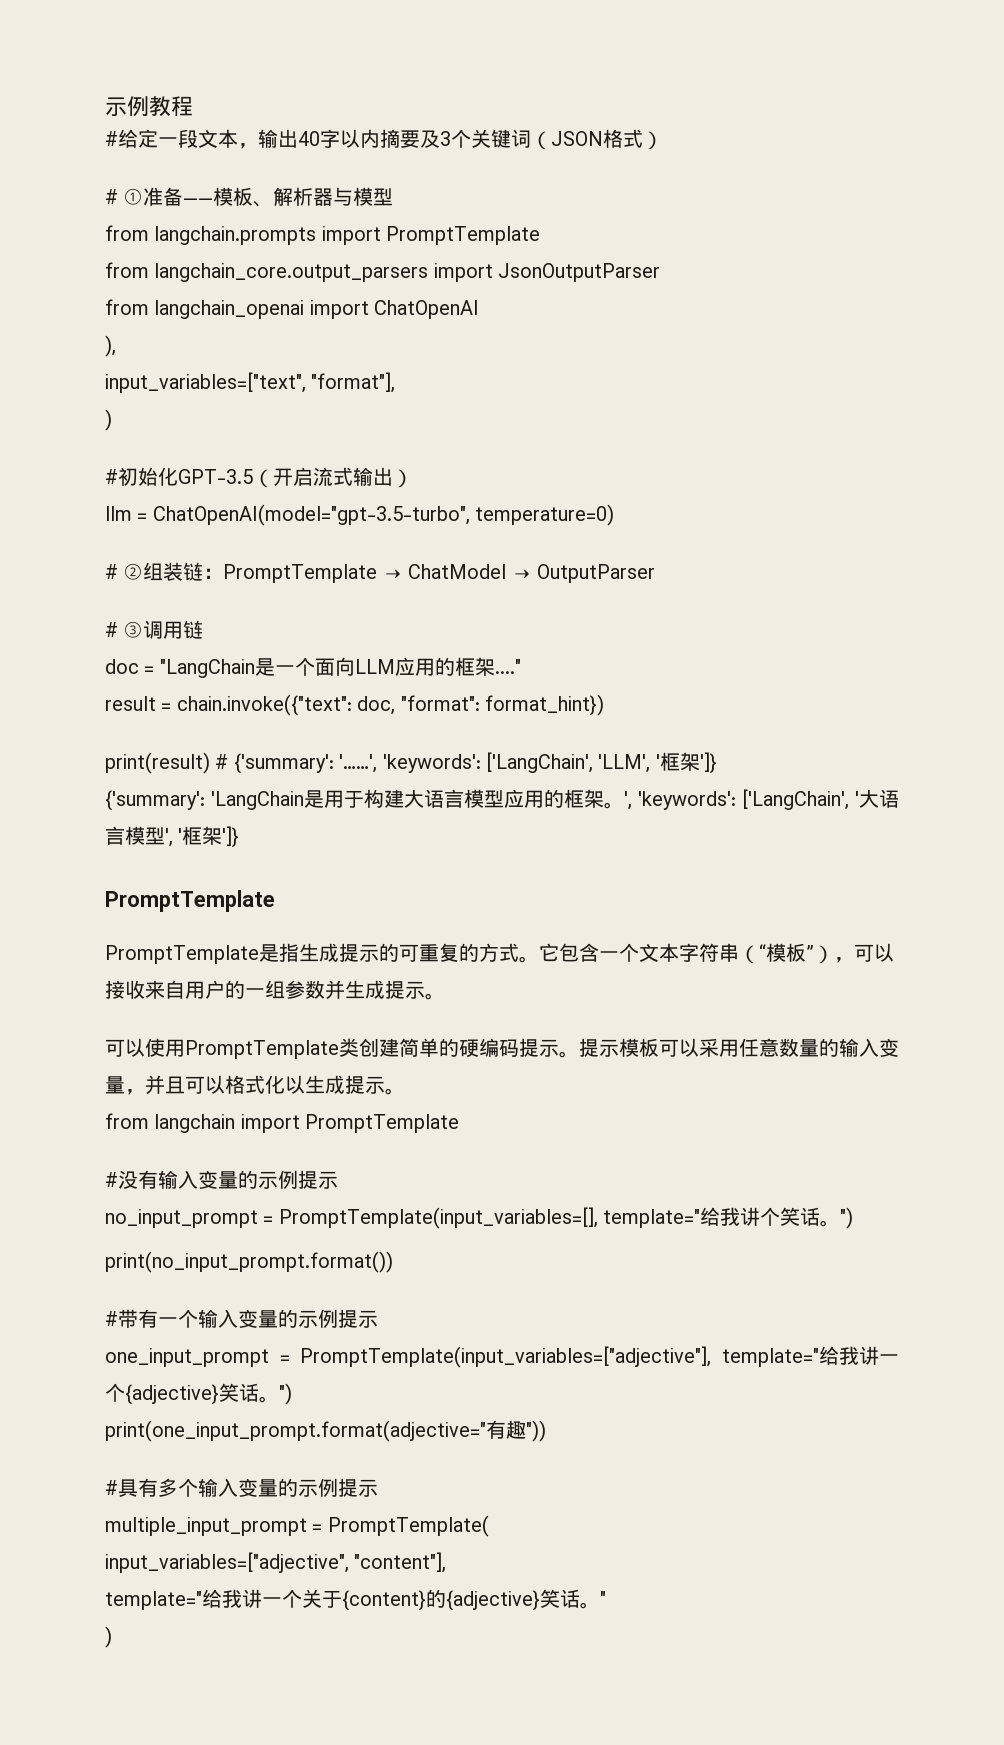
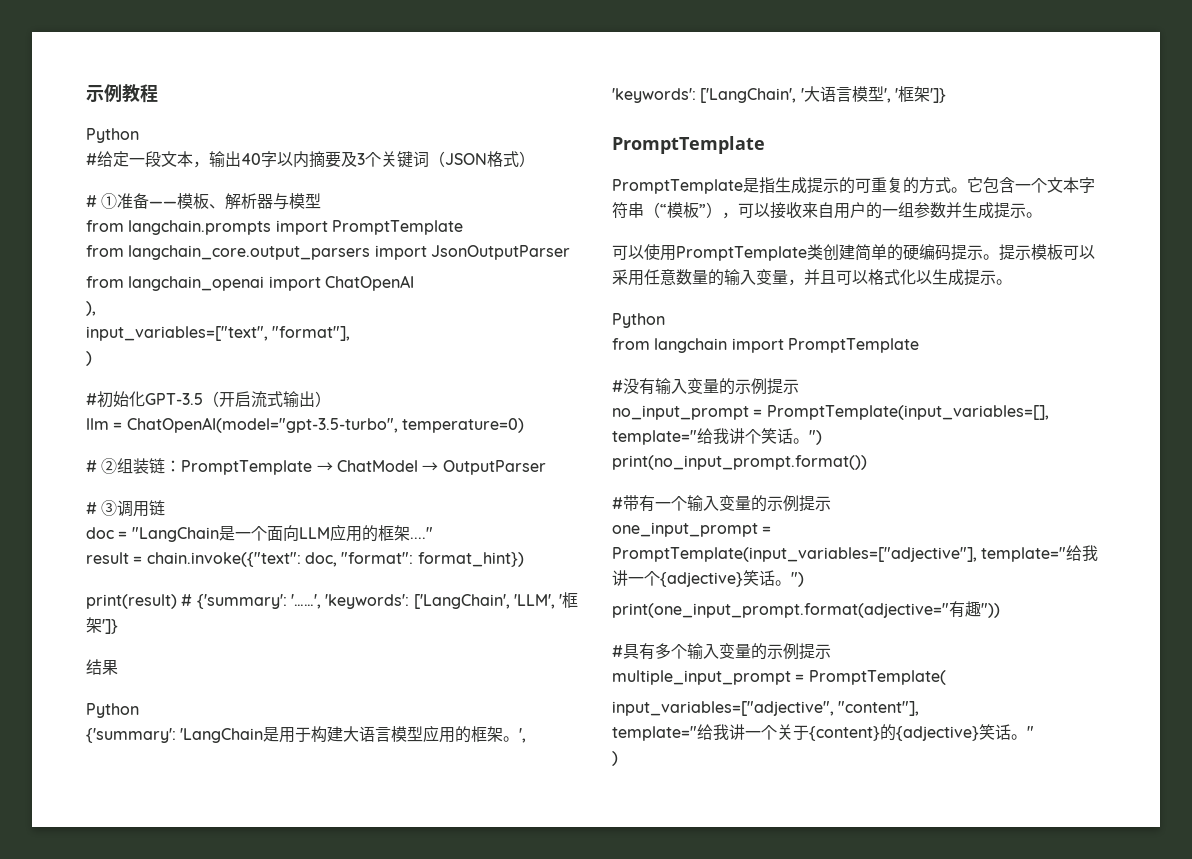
(193, 106) none -> [86,128,139,143] // Python
(717, 763) none -> [86,659,118,675] [86,703,139,718] // 结果 // Python
(405, 1091) none -> [612,313,665,328] // Python

